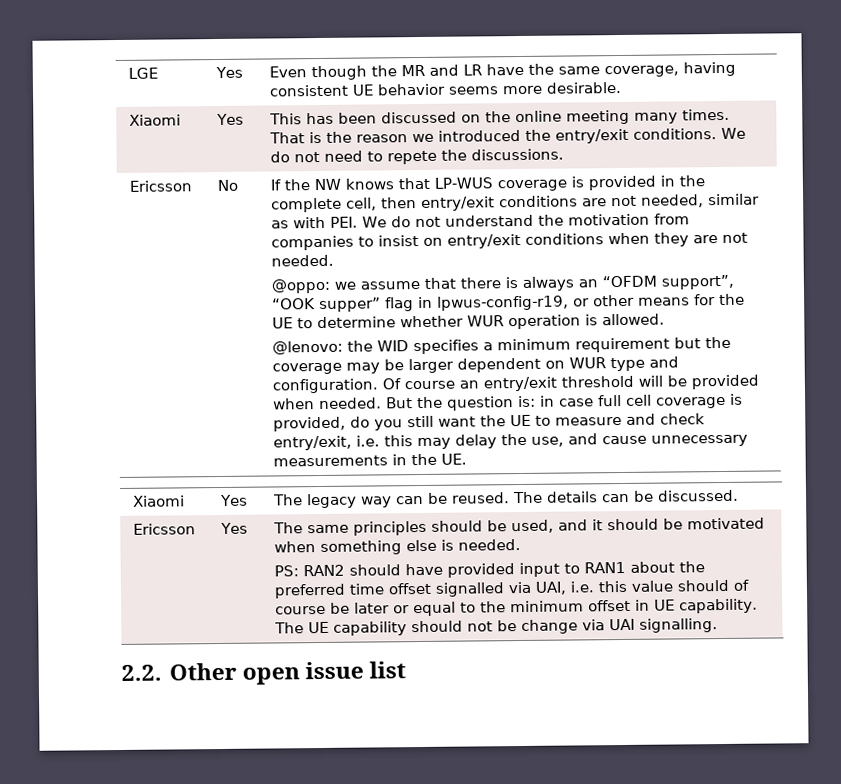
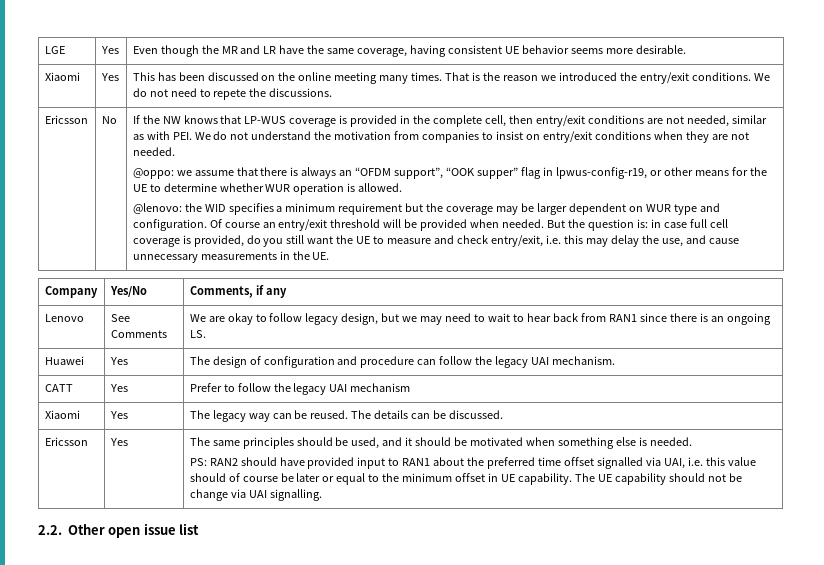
(467, 459) none -> [44,286,98,298] [109,286,147,297] [189,285,287,298] [44,314,84,322] [110,314,130,322] [110,330,167,338] [189,313,771,325] [189,330,206,338] [44,356,84,365] [109,357,128,365] [189,356,616,368] [44,384,73,392] [109,384,128,392] [189,383,411,395] // Company | Yes/No | Comments, if any // Lenovo | See Comments | We are okay to follow legacy design, but we may need to wait to hear back from RAN1 since there is an ongoing LS. // Huawei | Yes | The design of configuration and procedure can follow the legacy UAI mechanism. // CATT | Yes | Prefer to follow the legacy UAI mechanism

